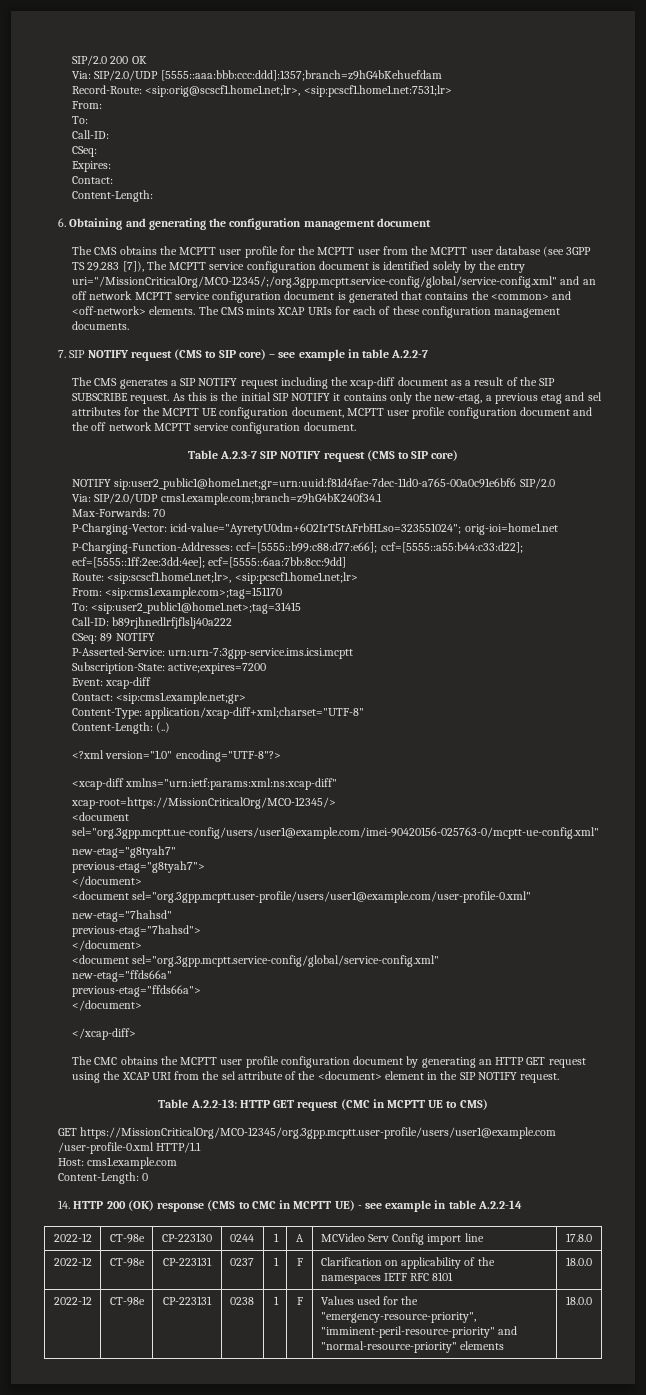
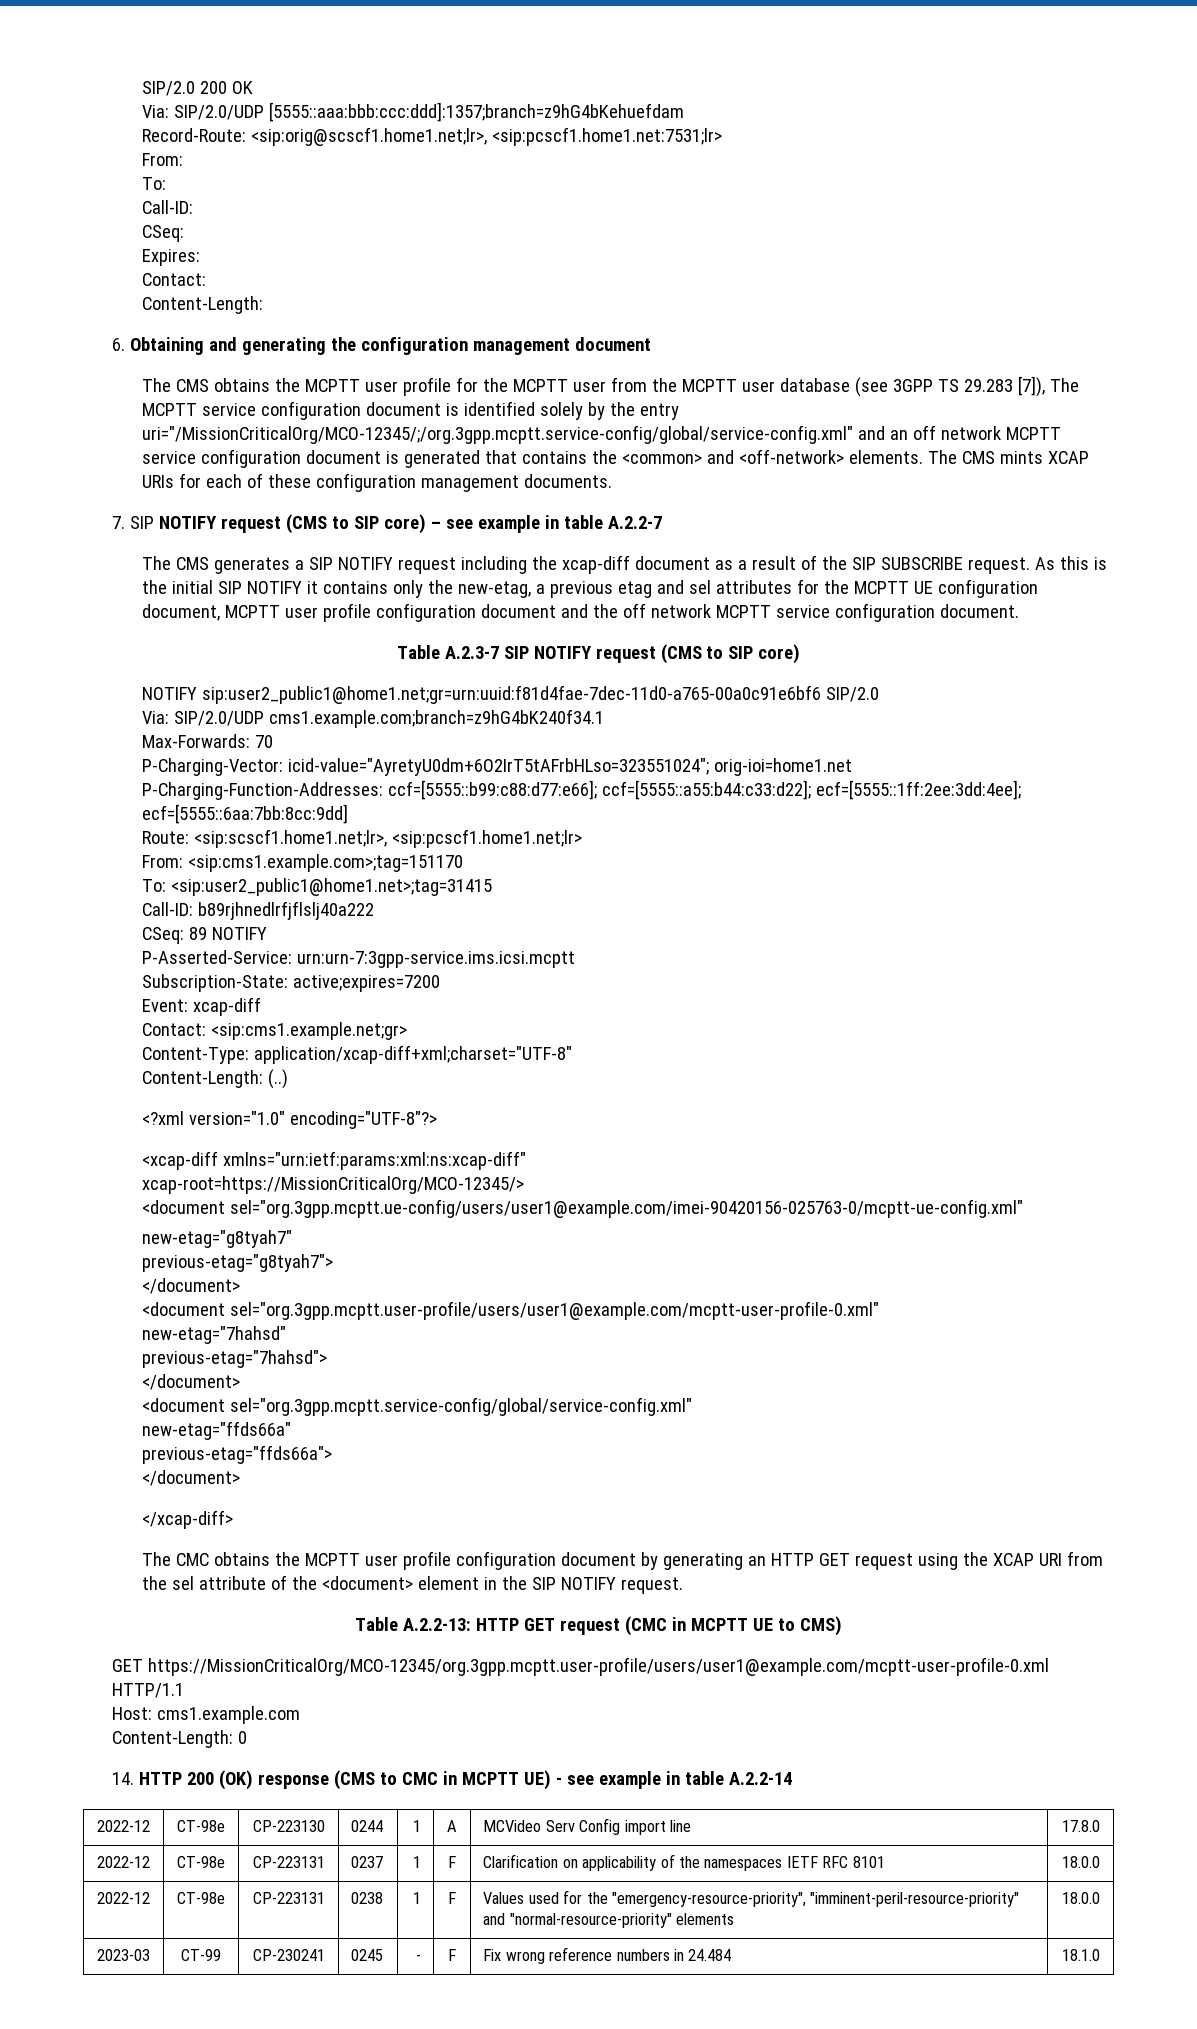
[132,891,532,903] sel="org.3gpp.mcptt.user-profile/users/user1@example.com/user-profile-0.xml" -> [229,1301,879,1320] sel="org.3gpp.mcptt.user-profile/users/user1@example.com/mcptt-user-profile-0.xml"
[80,1127,557,1139] [58,1142,155,1154] https://MissionCriticalOrg/MCO-12345/org.3gpp.mcptt.user-profile/users/user1@example.com /user-profile-0.xml -> [148,1657,1050,1676] https://MissionCriticalOrg/MCO-12345/org.3gpp.mcptt.user-profile/users/user1@example.com/mcptt-user-profile-0.xml
(592, 1300) none -> [97,1949,150,1961] [181,1949,221,1961] [252,1949,325,1961] [351,1949,384,1961] [415,1954,421,1961] [448,1949,456,1961] [483,1947,732,1964] [1061,1949,1100,1961] // 2023-03 | CT-99 | CP-230241 | 0245 | - | F | Fix wrong reference numbers in 24.484 | 18.1.0

